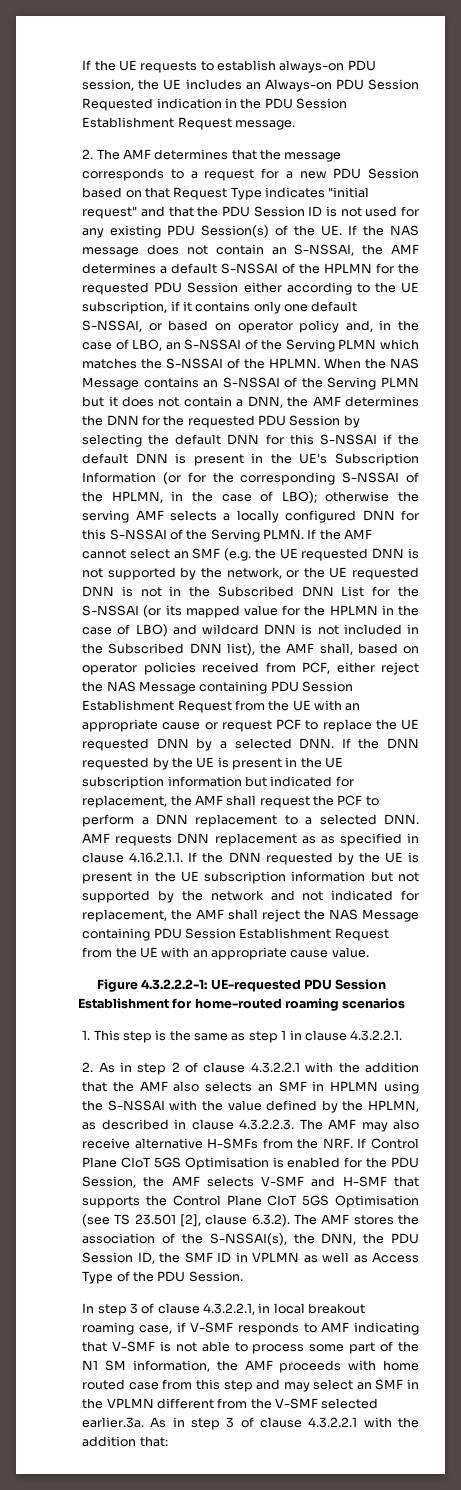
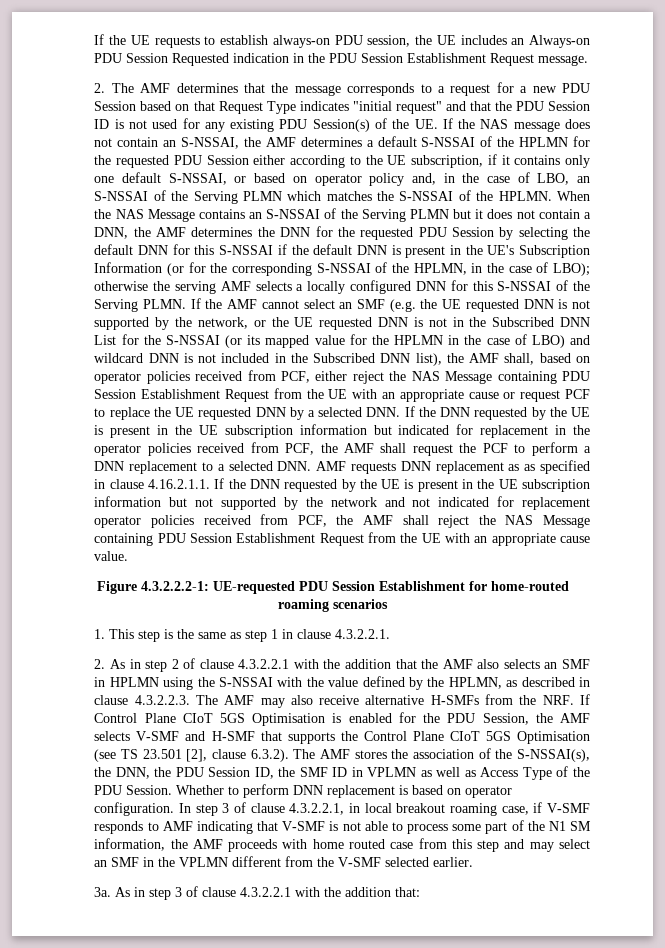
[82,795,168,808] replacement, -> [480,425,590,438] [94,442,315,456] replacement in the operator policies received from PCF,
[82,909,168,922] replacement, -> [522,497,590,510] [94,514,327,528] replacement operator policies received from PCF,
(243, 1276) // -> [176,784,513,798] [94,802,175,816] Whether to perform DNN replacement is based on operator configuration.
[82,1417,145,1428] earlier.3a. -> [433,857,474,867] [94,887,112,897] earlier. // 3a.

